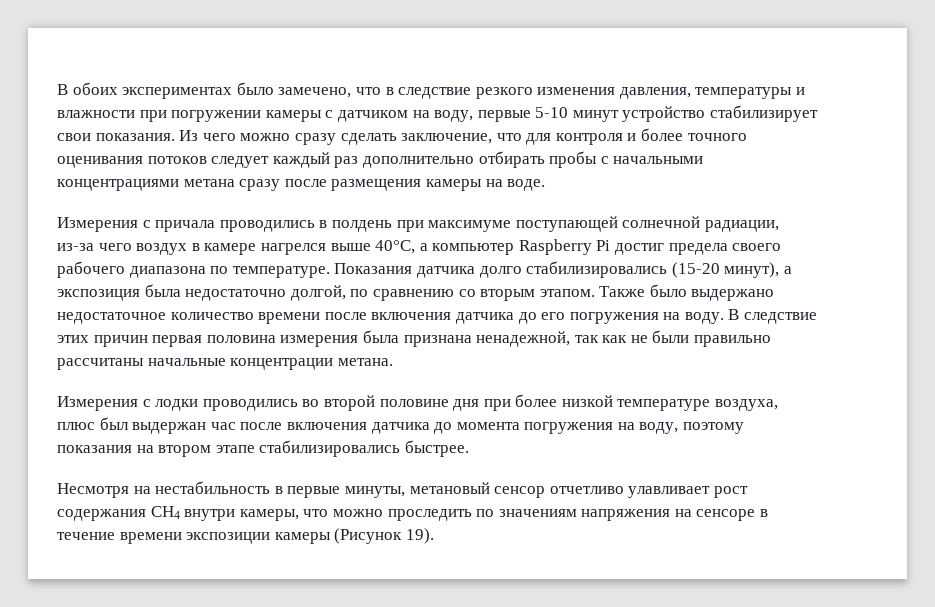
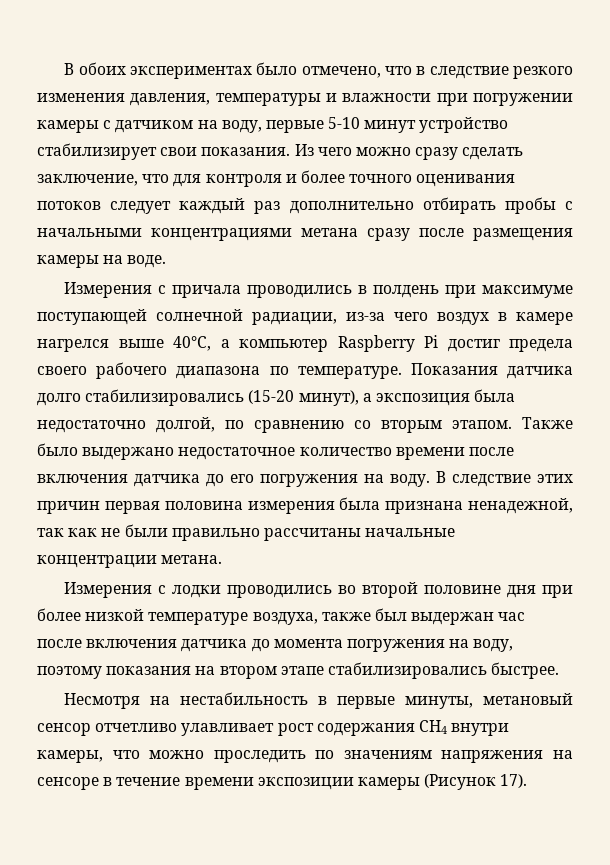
[278,87,352,98] замечено, -> [301,66,381,78] отмечено,
[57,422,95,430] плюс -> [321,612,371,621] также
[405,528,434,544] 19). -> [500,774,528,788] 17).

